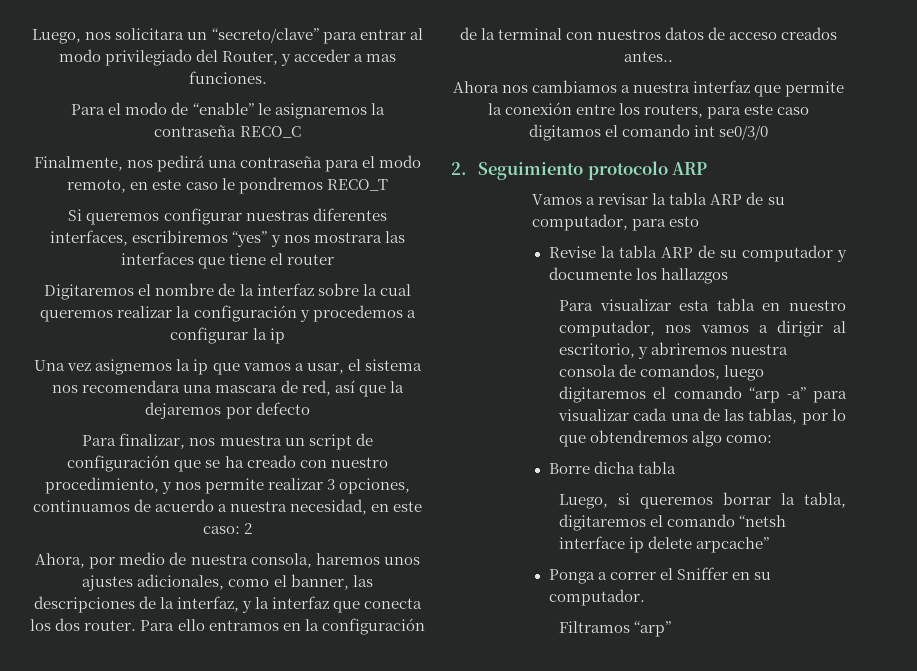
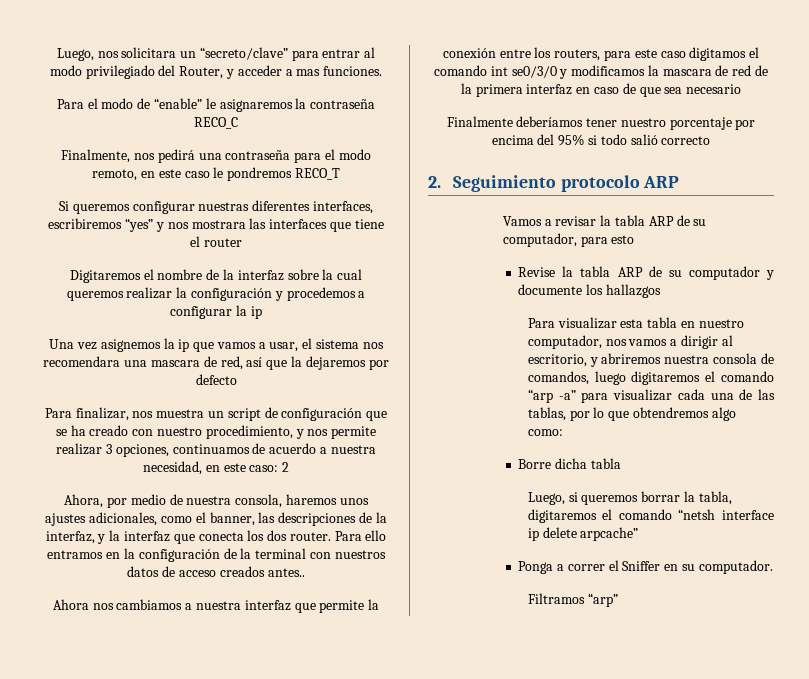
(769, 132) none -> [559,65,769,79] [460,83,742,97] [446,116,756,130] [491,134,711,146] y modificamos la mascara de red de la primera interfaz en caso de que sea necesario // Finalmente deberíamos tener nuestro porcentaje por encima del 95% si todo salió correcto

